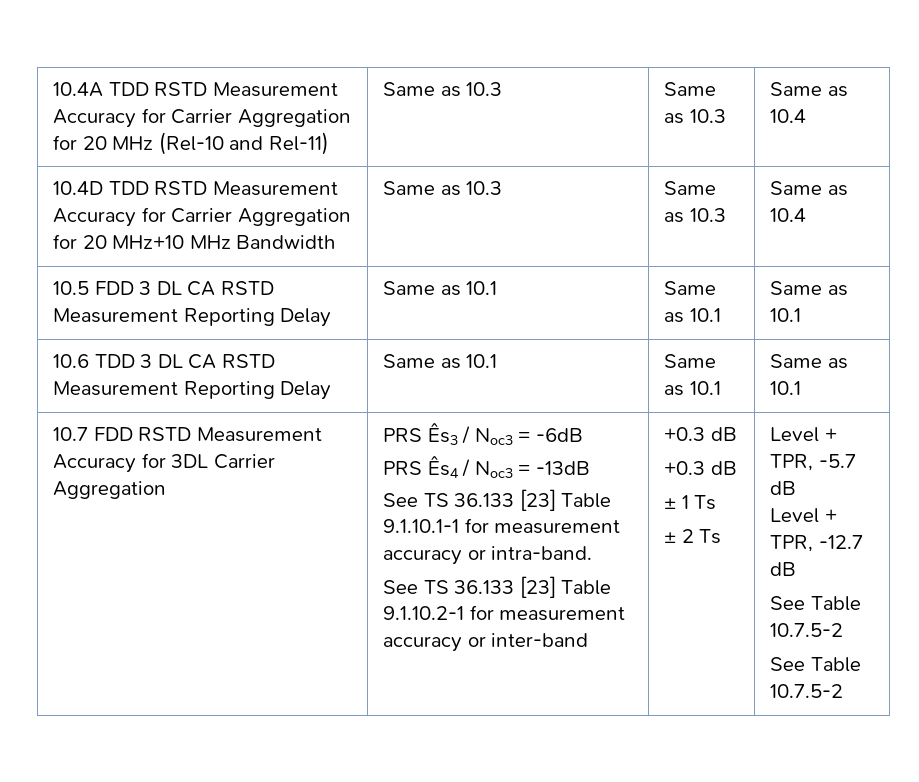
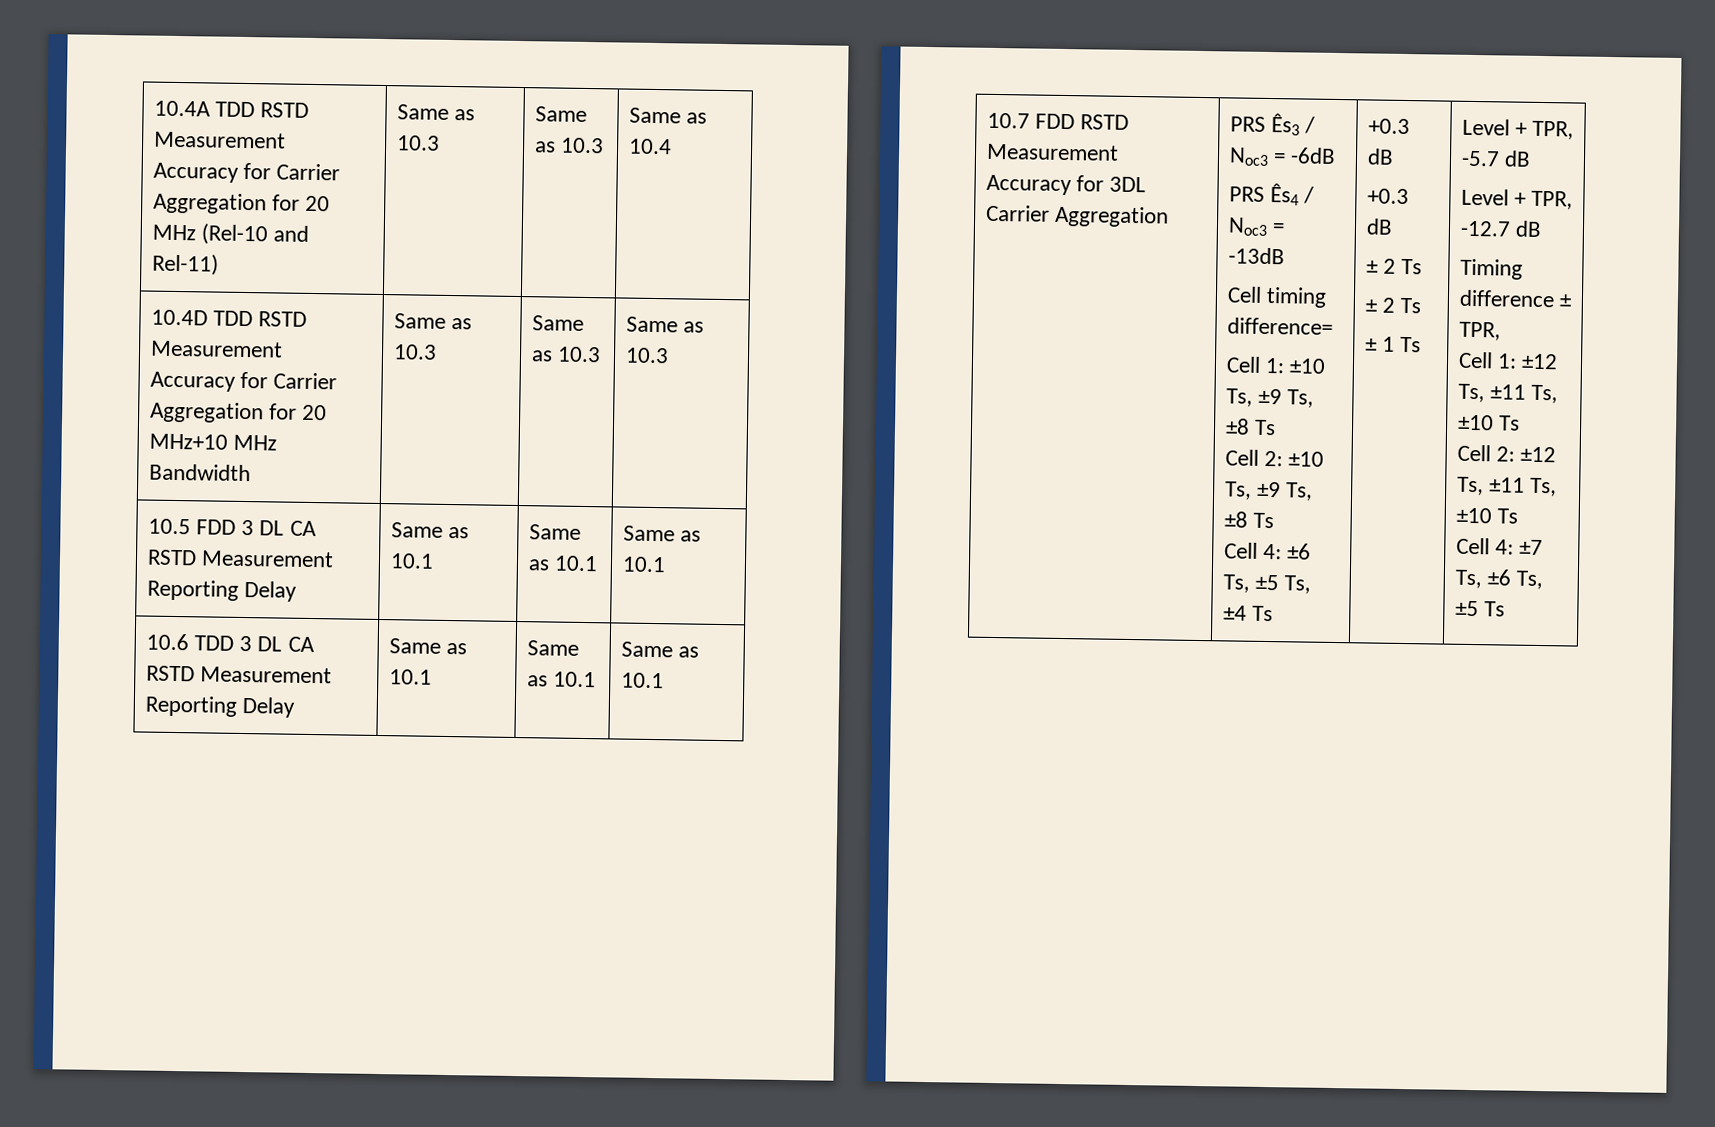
[770,208,807,222] 10.4 -> [624,347,669,364] 10.3
[383,489,612,511] [383,518,621,534] [383,546,593,565] [383,576,612,598] [383,605,626,621] [383,633,589,652] See TS 36.133 [23] Table 9.1.10.1-1 for measurement accuracy or intra-band. // See TS 36.133 [23] Table 9.1.10.2-1 for measurement accuracy or inter-band -> [1226,286,1327,308] [1226,317,1333,335] [1225,356,1327,374] [1225,388,1315,408] [1224,418,1276,436] [1224,449,1325,467] [1223,481,1314,501] [1223,511,1274,529] [1223,542,1312,560] [1222,574,1312,594] [1222,605,1273,622] Cell timing difference= // Cell 1: ±10 Ts, ±9 Ts, ±8 Ts // Cell 2: ±10 Ts, ±9 Ts, ±8 Ts // Cell 4: ±6 Ts, ±5 Ts, ±4 Ts
[681,495,689,509] 1 -> [1382,258,1396,274] 2
(722, 536) none -> [1364,336,1422,353] // ± 1 Ts
[770,596,861,611] [770,623,844,637] [770,657,861,672] [770,684,844,698] See Table 10.7.5-2 // See Table 10.7.5-2 -> [1459,258,1523,280] [1458,289,1572,308] [1458,321,1501,341] [1457,351,1559,370] [1457,383,1559,404] [1457,414,1520,431] [1456,444,1557,463] [1456,476,1558,497] [1455,507,1518,524] [1455,537,1544,556] [1454,569,1544,590] [1454,600,1505,617] Timing difference ± TPR, // Cell 1: ±12 Ts, ±11 Ts, ±10 Ts // Cell 2: ±12 Ts, ±11 Ts, ±10 Ts // Cell 4: ±7 Ts, ±6 Ts, ±5 Ts

